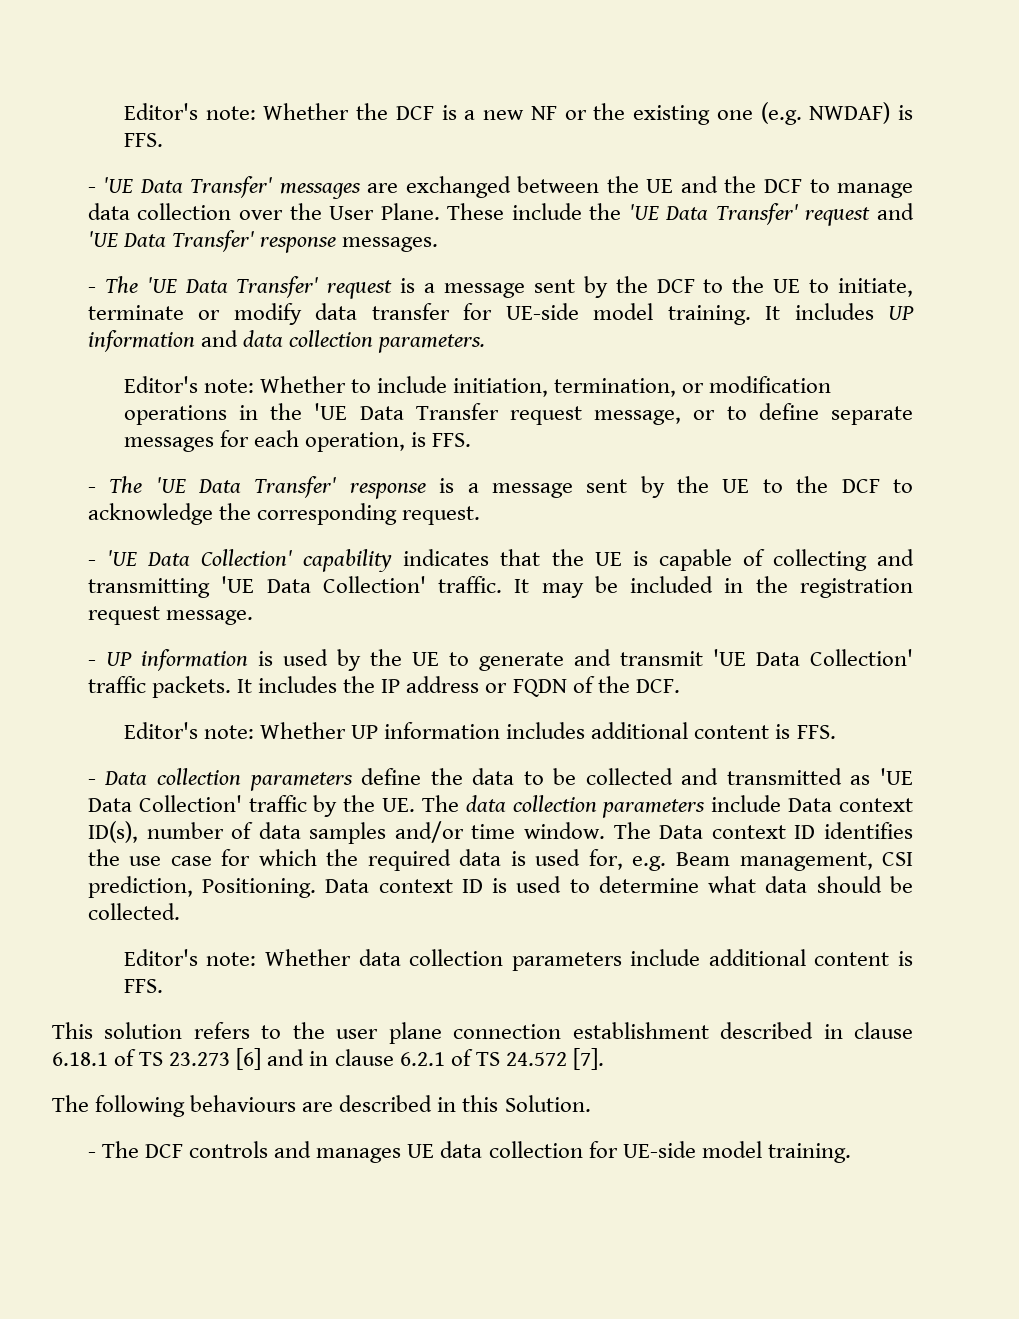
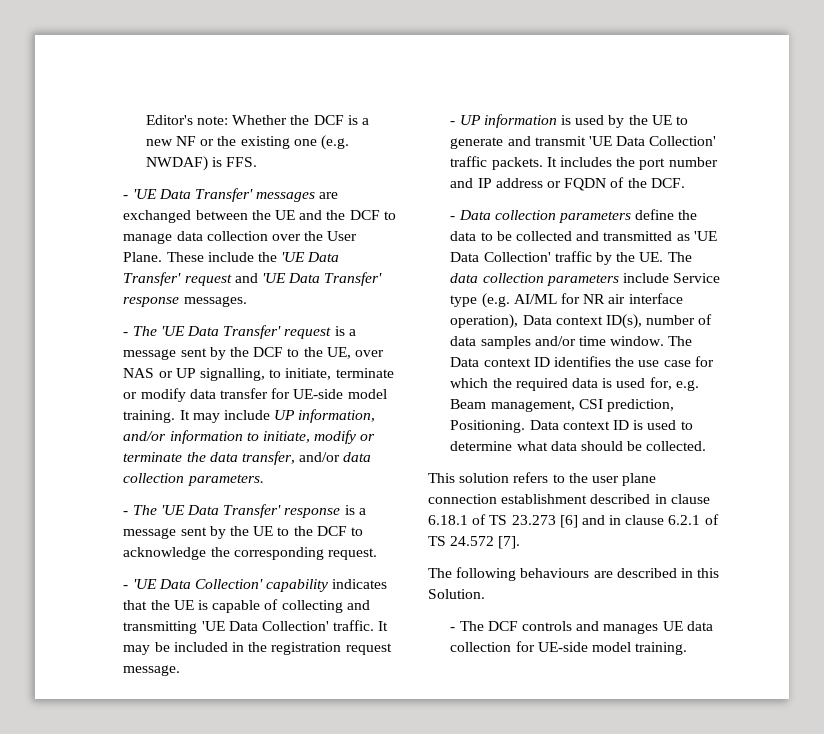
[773,279,801,293] UE -> [326,347,384,359] [123,368,265,381] UE, over NAS or UP signalling,
[794,303,914,320] [87,330,486,353] [123,376,832,397] [123,403,914,425] [123,430,472,452] includes UP information and data collection parameters. // Editor's note: Whether to include initiation, termination, or modification operations in the 'UE Data Transfer request message, or to define separate messages for each operation, is FFS. -> [192,409,376,423] [123,430,376,444] [123,451,372,465] [123,473,264,486] may include UP information, and/or information to initiate, modify or terminate the data transfer, and/or data collection parameters.
(376, 684) none -> [639,157,718,170] [450,178,474,188] port number and
[123,722,836,739] // Editor's note: Whether UP information includes additional content is FFS. -> (685, 183) none
(782, 803) none -> [673,273,721,283] [450,293,683,308] [450,314,519,329] Service type (e.g. AI/ML for NR air interface operation),
[123,949,913,971] [123,979,163,993] // Editor's note: Whether data collection parameters include additional content is FFS. -> (707, 446) none

